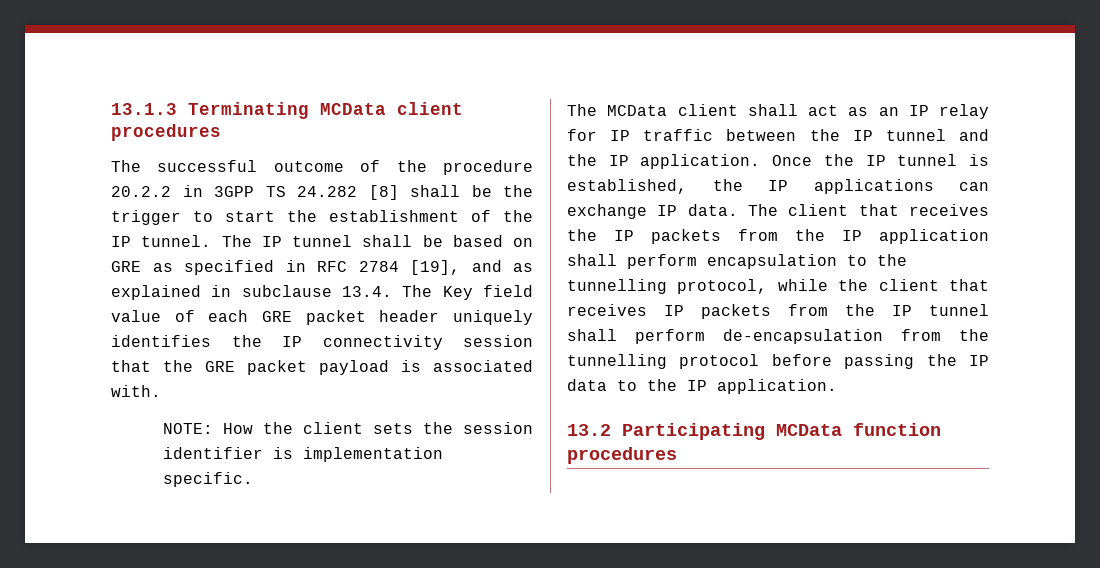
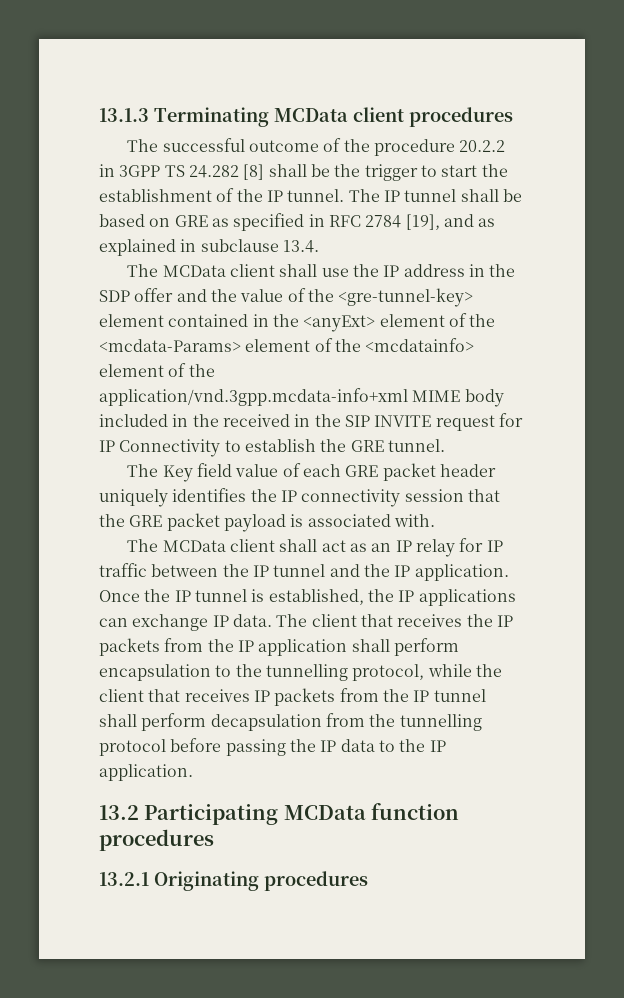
(392, 291) none -> [127,264,516,277] [99,288,474,307] [99,313,496,332] [99,338,475,352] [99,363,215,377] [99,388,504,407] [99,413,523,431] [99,439,445,457] // The MCData client shall use the IP address in the SDP offer and the value of the <gre-tunnel-key> element contained in the <anyExt> element of the <mcdata-Params> element of the <mcdatainfo> element of the application/vnd.3gpp.mcdata-info+xml MIME body included in the received in the SIP INVITE request for IP Connectivity to establish the GRE tunnel. //
[162,422,533,434] [162,447,443,462] [162,472,253,487] // NOTE: How the client sets the session identifier is implementation specific. -> (435, 520) none
[723,329,883,344] de-encapsulation -> [210,714,322,731] decapsulation
(677, 455) none -> [99,871,368,891] // 13.2.1 Originating procedures

